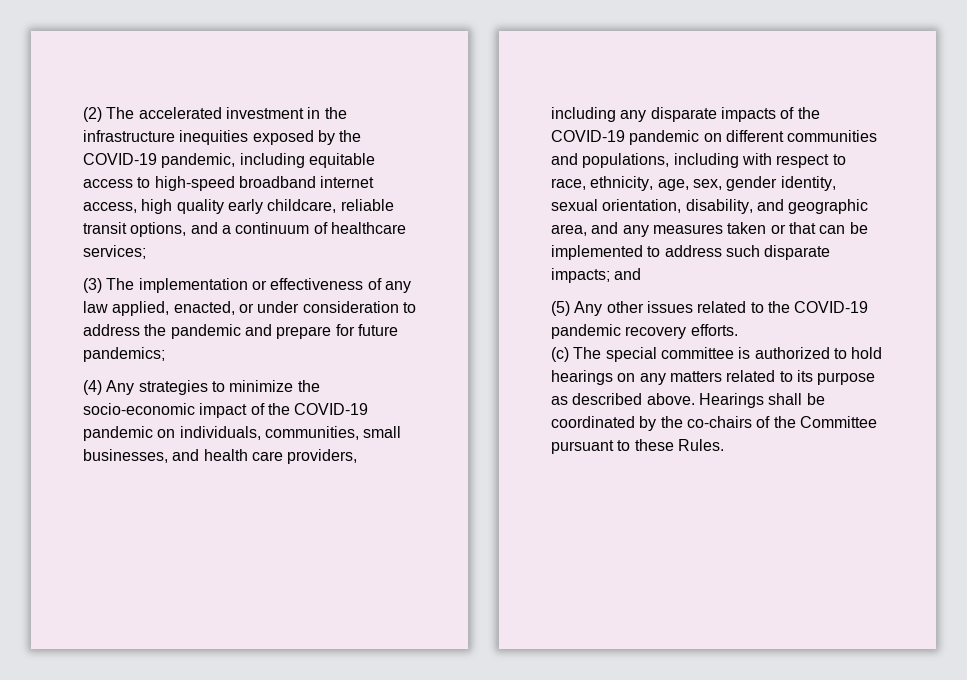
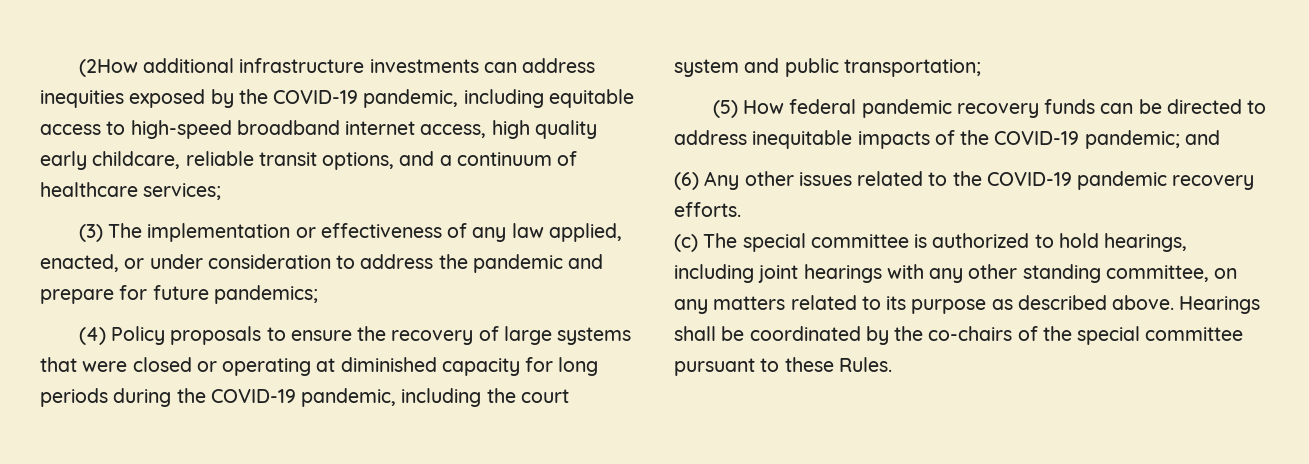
[83,107,347,122] [83,130,175,142] (2) The accelerated investment in the infrastructure -> [78,58,596,77] (2How additional infrastructure investments can address
[106,380,320,395] [83,403,369,418] [83,426,402,441] [83,449,358,464] [551,107,820,122] [551,130,878,145] [551,153,846,168] [551,176,836,191] [551,199,869,214] [551,222,868,237] [551,245,831,260] [551,268,610,283] Any strategies to minimize the socio-economic impact of the COVID-19 pandemic on individuals, communities, small businesses, and health care providers, including any disparate impacts of the COVID-19 pandemic on different communities and populations, including with respect to race, ethnicity, age, sex, gender identity, sexual orientation, disability, and geographic area, and any measures taken or that can be implemented to address such disparate impacts; -> [111,326,632,345] [40,357,599,376] [40,388,569,407] [674,58,981,77] [712,99,1267,118] [674,130,1180,149] Policy proposals to ensure the recovery of large systems that were closed or operating at diminished capacity for long periods during the COVID-19 pandemic, including the court system and public transportation; // (5) How federal pandemic recovery funds can be directed to address inequitable impacts of the COVID-19 pandemic;
[551,301,570,316] (5) -> [674,172,699,190] (6)
[551,370,613,385] hearings -> [1104,233,1188,252] [674,264,1209,283] hearings, including joint hearings with any other standing committee,
[799,416,877,428] Committee -> [1077,326,1244,345] special committee

